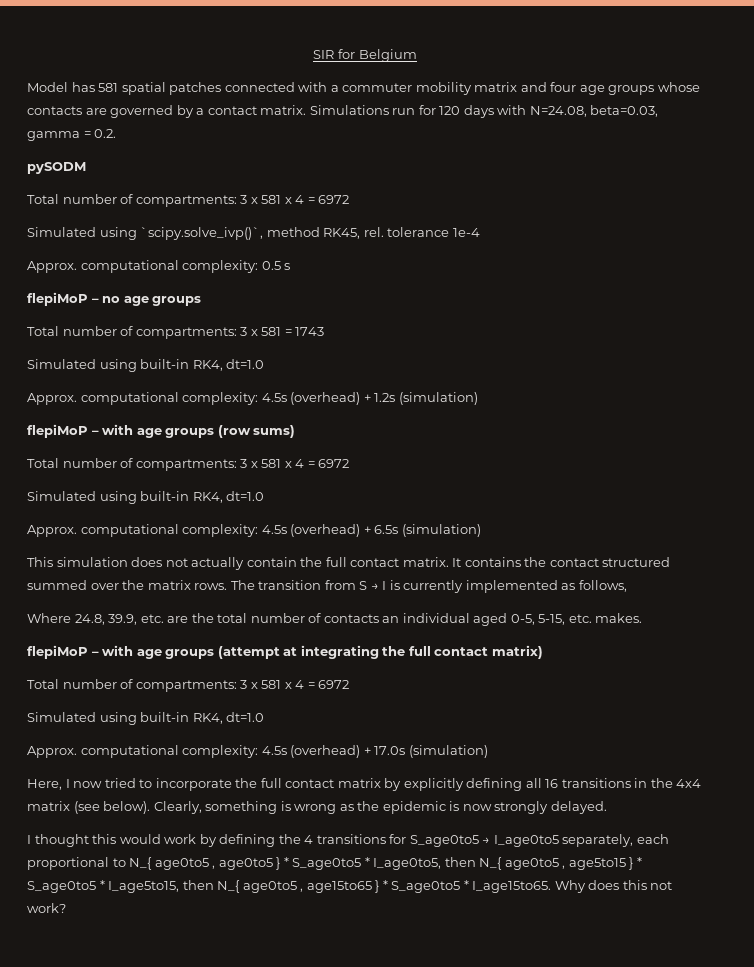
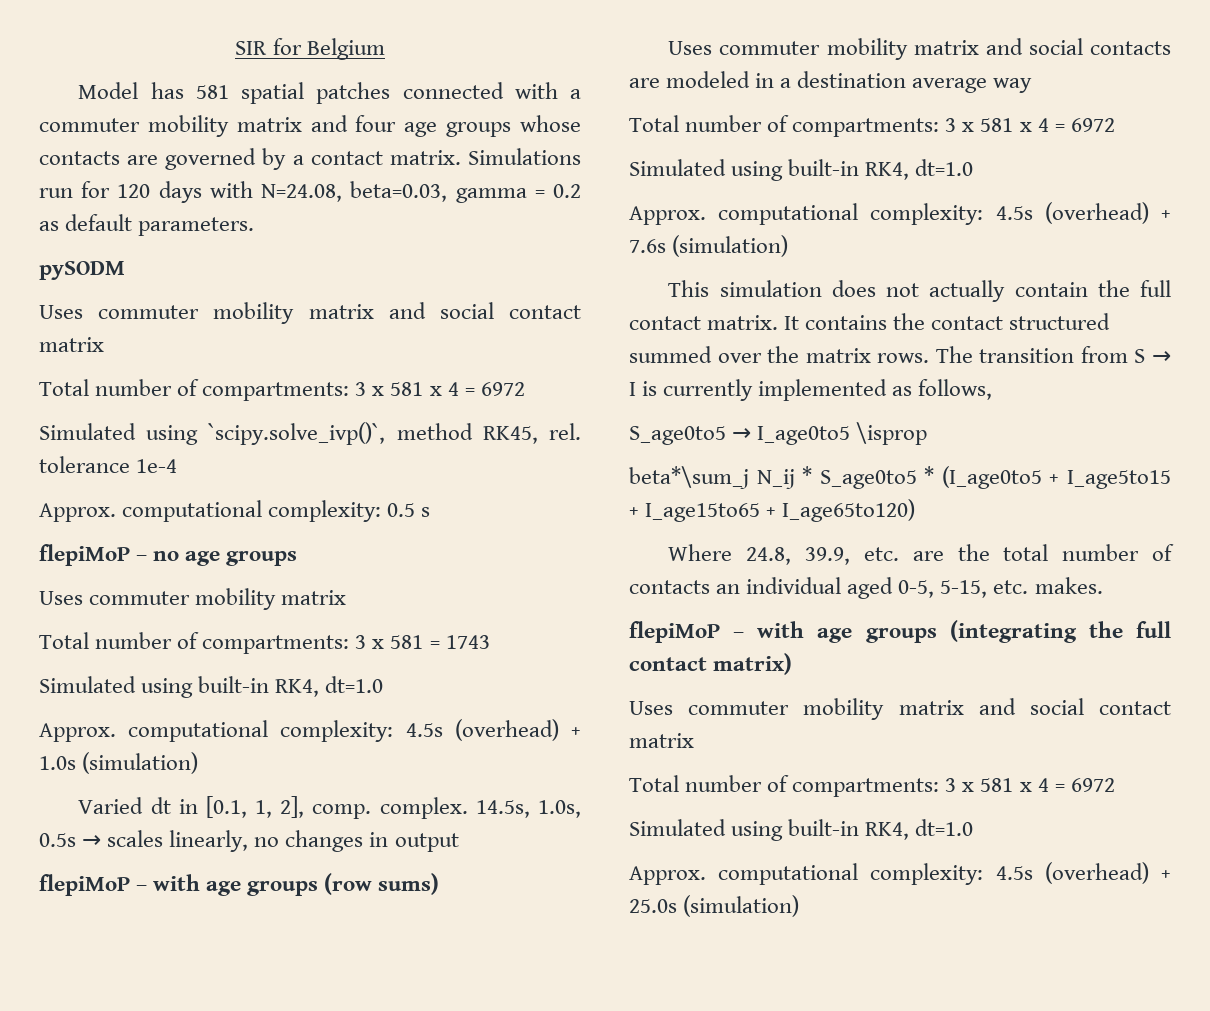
[94,129,117,138] [27,162,86,174] 0.2. // pySODM -> [553,184,581,198] [39,214,255,236] [39,261,125,280] [39,302,581,324] [39,337,104,352] 0.2 as default parameters. // pySODM // Uses commuter mobility matrix and social contact matrix
(202, 301) none -> [39,588,347,610] // Uses commuter mobility matrix
[374,392,478,405] 1.2s (simulation) -> [39,752,199,774] [78,796,581,819] [39,830,459,852] 1.0s (simulation) // Varied dt in [0.1, 1, 2], comp. complex. 14.5s, 1.0s, 0.5s → scales linearly, no changes in output
(296, 431) none -> [668,38,1171,60] [629,71,1033,93] // Uses commuter mobility matrix and social contacts are modeled in a destination average way
[374,525,399,534] 6.5s -> [629,239,666,253] 7.6s
(627, 586) none -> [629,422,928,445] [629,466,1171,489] [629,499,916,522] // S_age0to5 → I_age0to5 \isprop // beta*\sum_j N_ij * S_age0to5 * (I_age0to5 + I_age5to15 + I_age15to65 + I_age65to120)
[217,645,379,659] (attempt at integrating -> [949,620,1077,643] (integrating
(543, 652) none -> [629,698,1171,720] [629,733,694,748] // Uses commuter mobility matrix and social contact matrix
[374,745,488,758] [27,778,702,791] [27,801,607,814] [27,834,669,847] [27,857,642,870] [27,880,673,893] [27,903,66,913] 17.0s (simulation) // Here, I now tried to incorporate the full contact matrix by explicitly defining all 16 transitions in the 4x4 matrix (see below). Clearly, something is wrong as the epidemic is now strongly delayed. // I thought this would work by defining the 4 transitions for S_age0to5 → I_age0to5 separately, each proportional to N_{ age0to5 , age0to5 } * S_age0to5 * I_age0to5, then N_{ age0to5 , age5to15 } * S_age0to5 * I_age5to15, then N_{ age0to5 , age15to65 } * S_age0to5 * I_age15to65. Why does this not work? -> [629,895,800,917] 25.0s (simulation)

